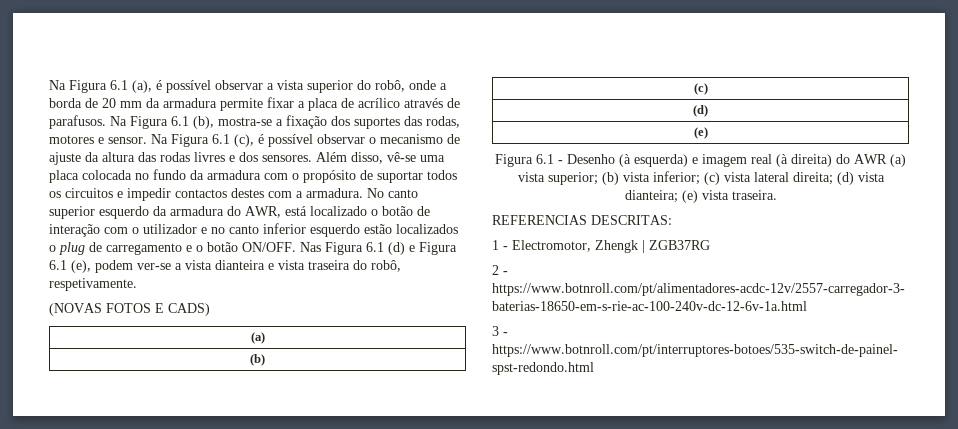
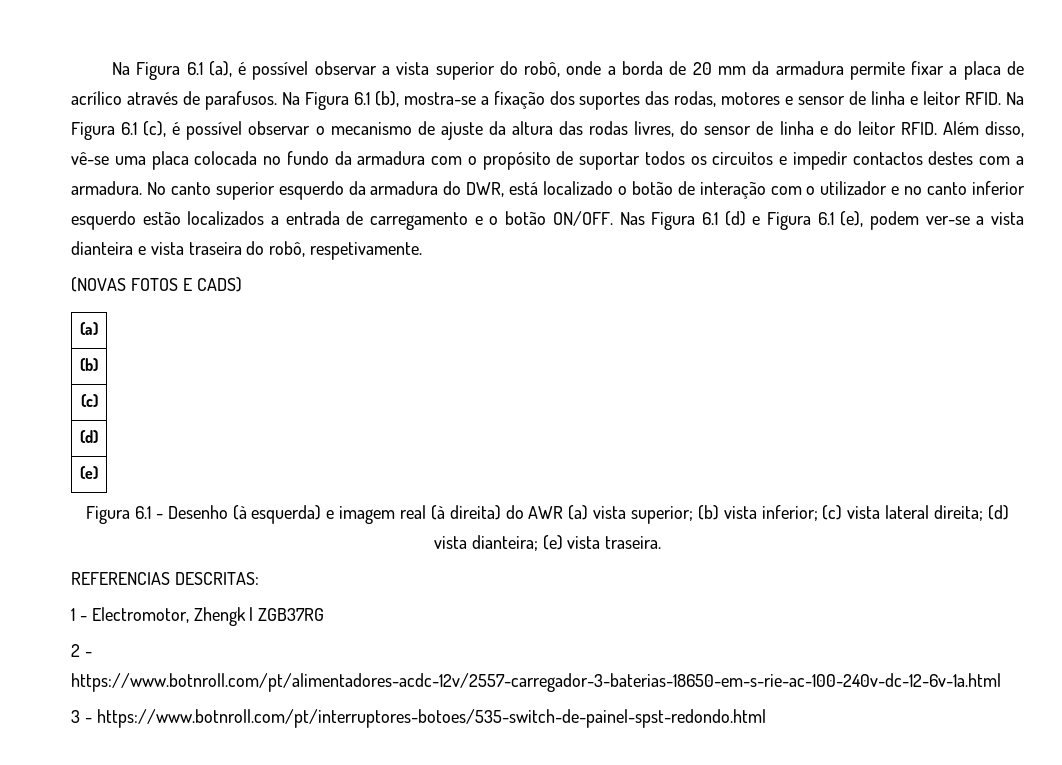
[108,137,147,144] sensor. -> [798,91,1002,105] sensor de linha e leitor RFID.
[194,152,312,162] livres e dos sensores. -> [634,121,937,137] livres, do sensor de linha e do leitor RFID.
[245,206,281,218] AWR, -> [466,182,505,197] DWR,
[49,242,85,255] o plug -> [271,211,340,225] a entrada

